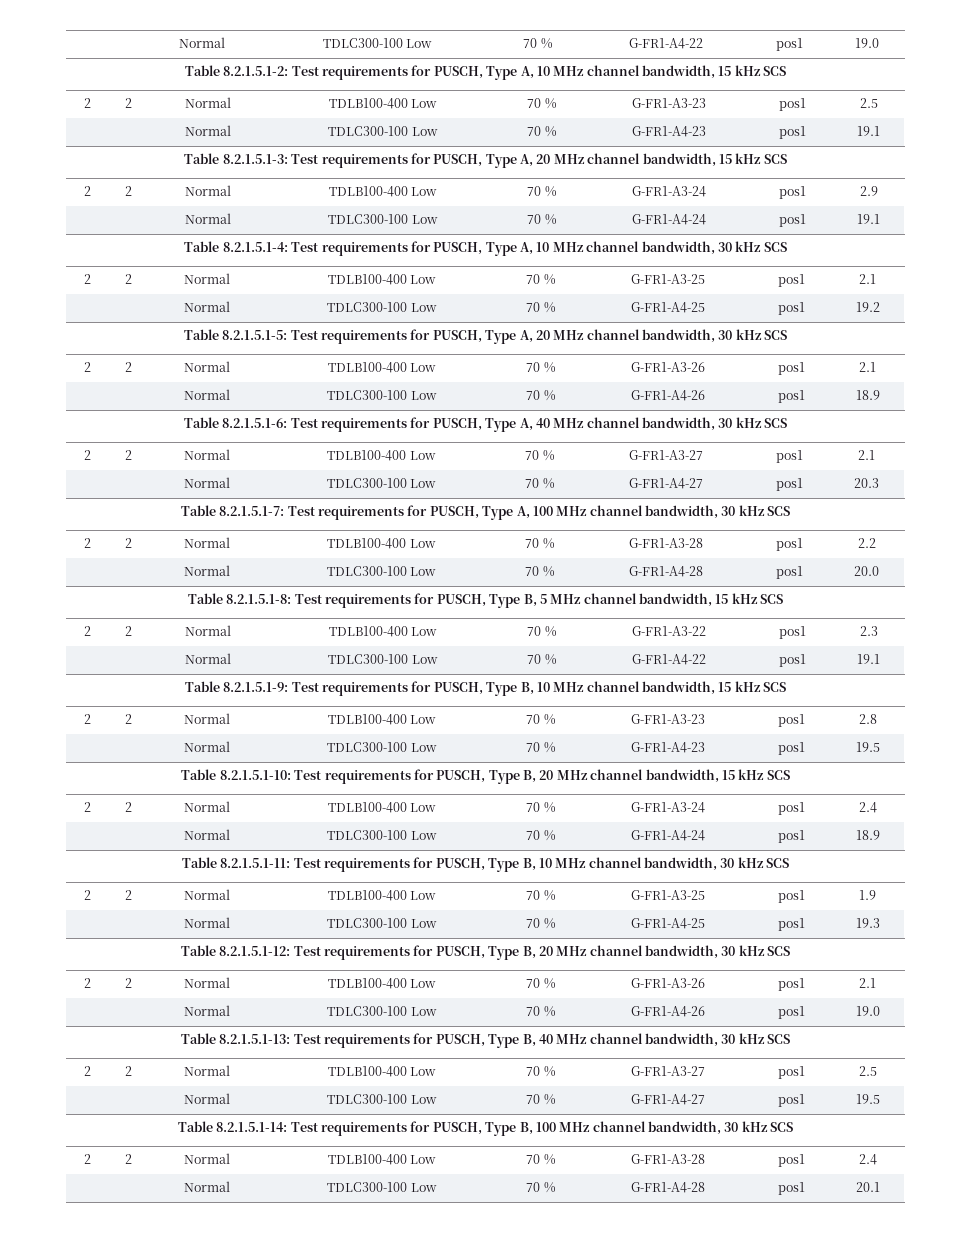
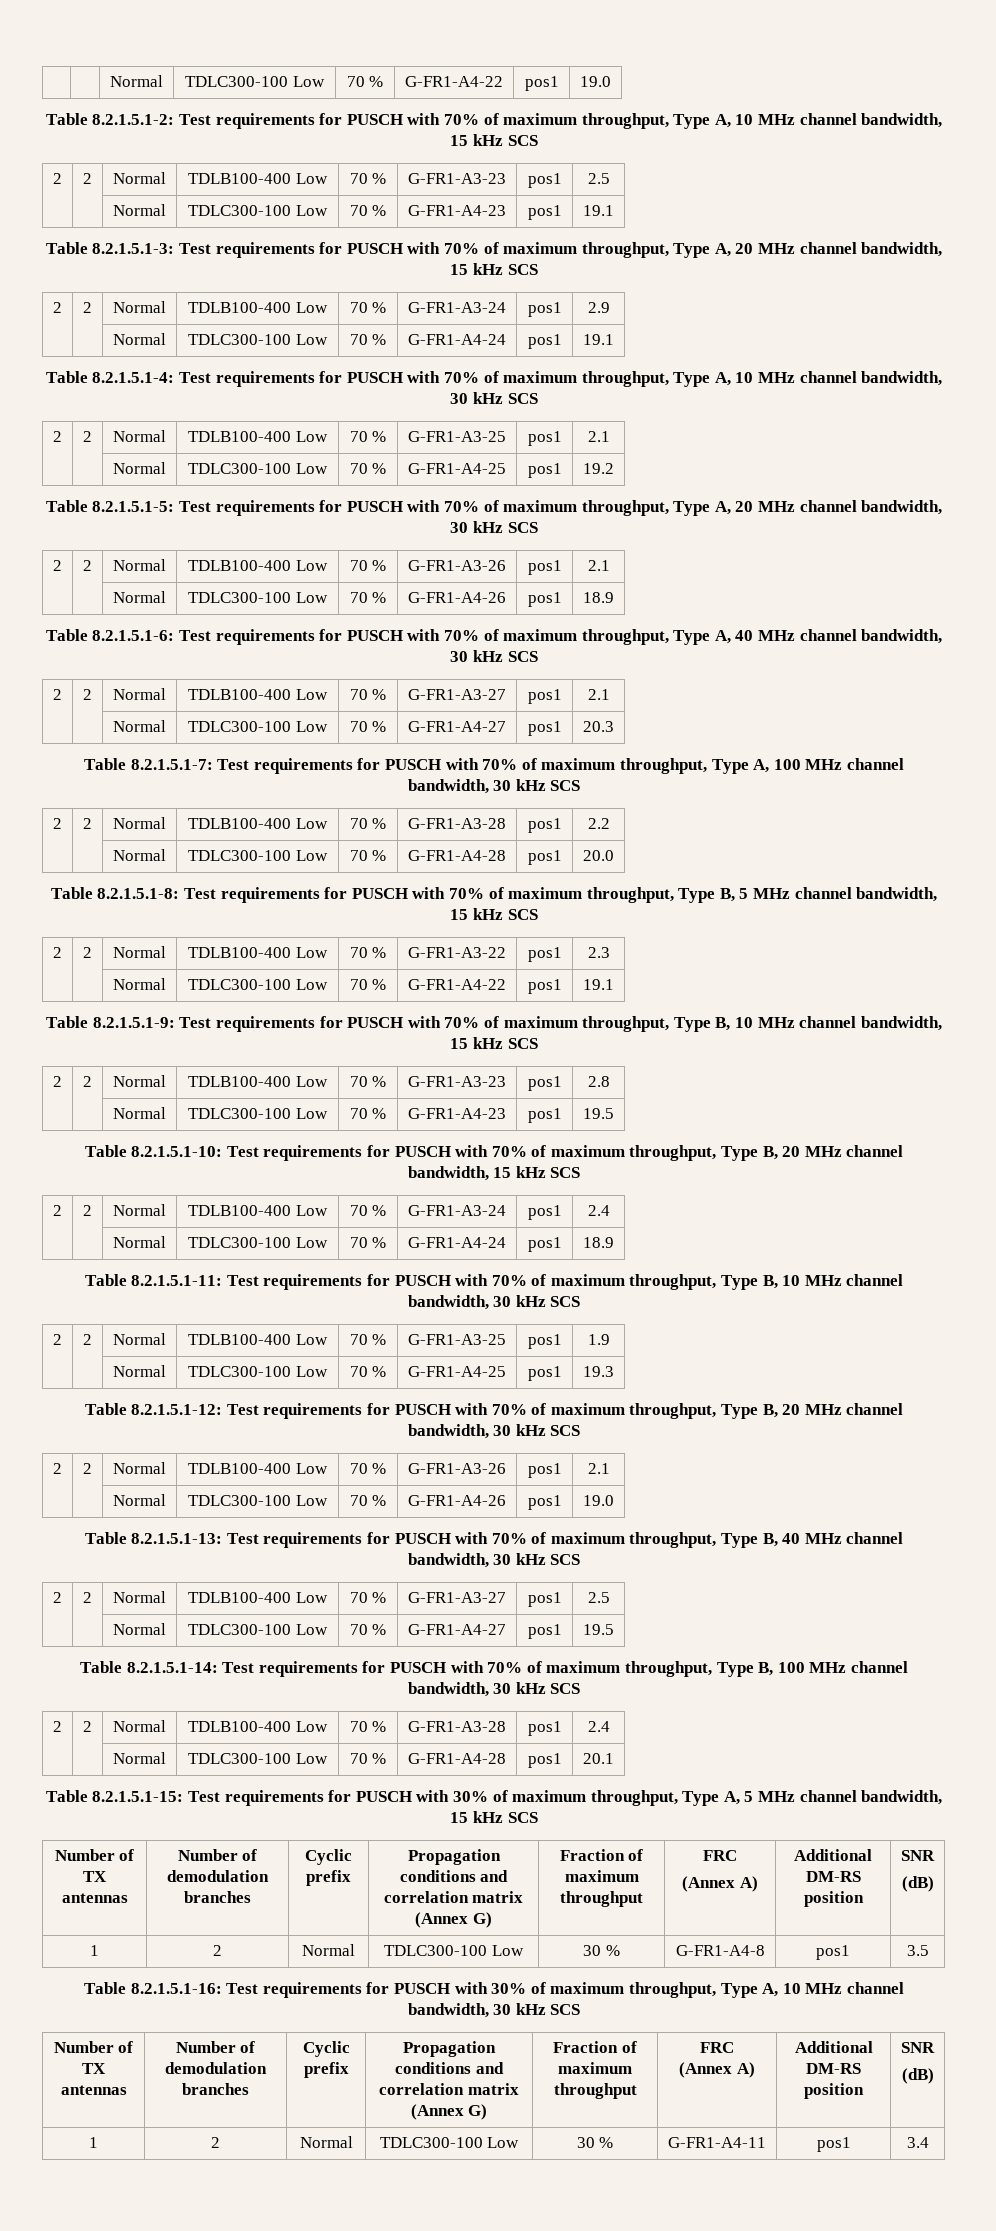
[433,66,483,79] PUSCH, -> [346,113,669,129] PUSCH with 70% of maximum throughput,
[433,154,483,167] PUSCH, -> [346,242,669,258] PUSCH with 70% of maximum throughput,
[433,242,483,255] PUSCH, -> [346,371,669,387] PUSCH with 70% of maximum throughput,
[432,330,482,343] PUSCH, -> [346,500,669,516] PUSCH with 70% of maximum throughput,
[432,418,482,431] PUSCH, -> [346,629,669,645] PUSCH with 70% of maximum throughput,
[429,506,479,519] PUSCH, -> [385,758,707,774] PUSCH with 70% of maximum throughput,
[436,594,486,607] PUSCH, -> [351,887,674,903] PUSCH with 70% of maximum throughput,
[433,682,483,695] PUSCH, -> [347,1016,670,1032] PUSCH with 70% of maximum throughput,
[436,770,486,783] PUSCH, -> [394,1145,717,1161] PUSCH with 70% of maximum throughput,
[435,858,485,871] PUSCH, -> [394,1274,717,1290] PUSCH with 70% of maximum throughput,
[435,946,485,959] PUSCH, -> [394,1403,717,1419] PUSCH with 70% of maximum throughput,
[435,1034,485,1047] PUSCH, -> [394,1532,717,1548] PUSCH with 70% of maximum throughput,
[432,1122,482,1135] PUSCH, -> [390,1661,712,1677] PUSCH with 70% of maximum throughput,
(880, 1187) none -> [45,1790,943,1806] [450,1811,538,1823] [54,1849,135,1861] [83,1871,107,1882] [61,1893,128,1903] [177,1849,258,1861] [167,1870,269,1882] [184,1891,251,1903] [305,1849,352,1865] [306,1870,351,1886] [407,1849,501,1865] [399,1870,509,1882] [383,1891,524,1903] [415,1912,492,1928] [559,1849,644,1861] [564,1870,639,1882] [560,1891,643,1907] [703,1850,737,1861] [682,1876,758,1892] [794,1849,872,1861] [805,1871,861,1882] [803,1891,864,1907] [901,1850,935,1861] [901,1876,934,1892] [90,1945,99,1956] [213,1945,222,1956] [302,1944,355,1956] [384,1945,524,1956] [583,1945,620,1956] [675,1945,765,1956] [816,1945,850,1960] [906,1945,929,1956] [84,1982,904,1998] [407,2003,581,2018] [53,2041,134,2053] [82,2063,106,2074] [60,2085,127,2095] [175,2041,256,2053] [165,2062,267,2074] [182,2083,249,2095] [302,2041,350,2057] [303,2062,349,2078] [403,2041,496,2057] [395,2062,504,2074] [379,2083,519,2095] [410,2104,488,2120] [553,2041,637,2053] [558,2062,632,2074] [553,2083,637,2099] [700,2042,734,2053] [679,2062,755,2078] [794,2041,873,2053] [806,2063,861,2074] [804,2083,864,2099] [901,2042,935,2053] [901,2068,934,2084] [89,2137,98,2148] [211,2137,220,2148] [299,2136,353,2148] [379,2137,520,2148] [576,2137,614,2148] [668,2137,766,2148] [816,2137,851,2152] [906,2137,929,2148] // Table 8.2.1.5.1-15: Test requirements for PUSCH with 30% of maximum throughput, Type A, 5 MHz channel bandwidth, 15 kHz SCS // Number of TX antennas | Number of demodulation branches | Cyclic prefix | Propagation conditions and correlation matrix (Annex G) | Fraction of maximum throughput | FRC // (Annex A) | Additional DM-RS position | SNR // (dB) // 1 | 2 | Normal | TDLC300-100 Low | 30 % | G-FR1-A4-8 | pos1 | 3.5 // Table 8.2.1.5.1-16: Test requirements for PUSCH with 30% of maximum throughput, Type A, 10 MHz channel bandwidth, 30 kHz SCS // Number of TX antennas | Number of demodulation branches | Cyclic prefix | Propagation conditions and correlation matrix (Annex G) | Fraction of maximum throughput | FRC // (Annex A) | Additional DM-RS position | SNR // (dB) // 1 | 2 | Normal | TDLC300-100 Low | 30 % | G-FR1-A4-11 | pos1 | 3.4

